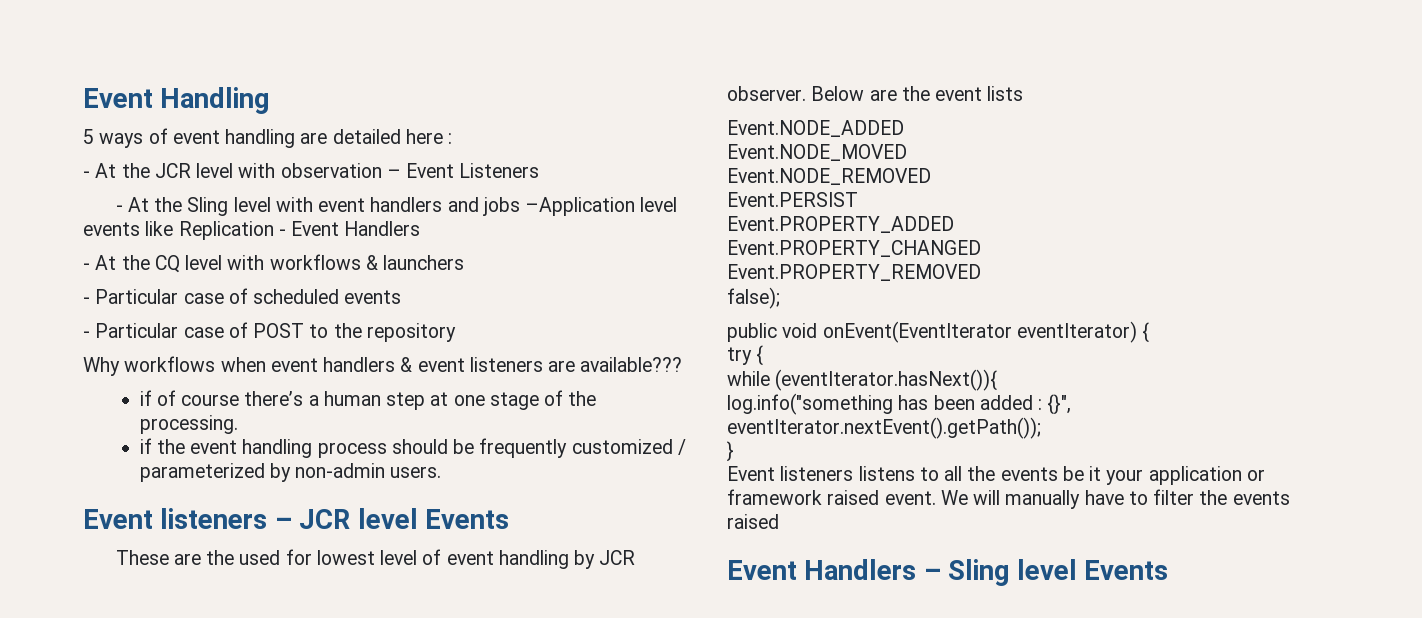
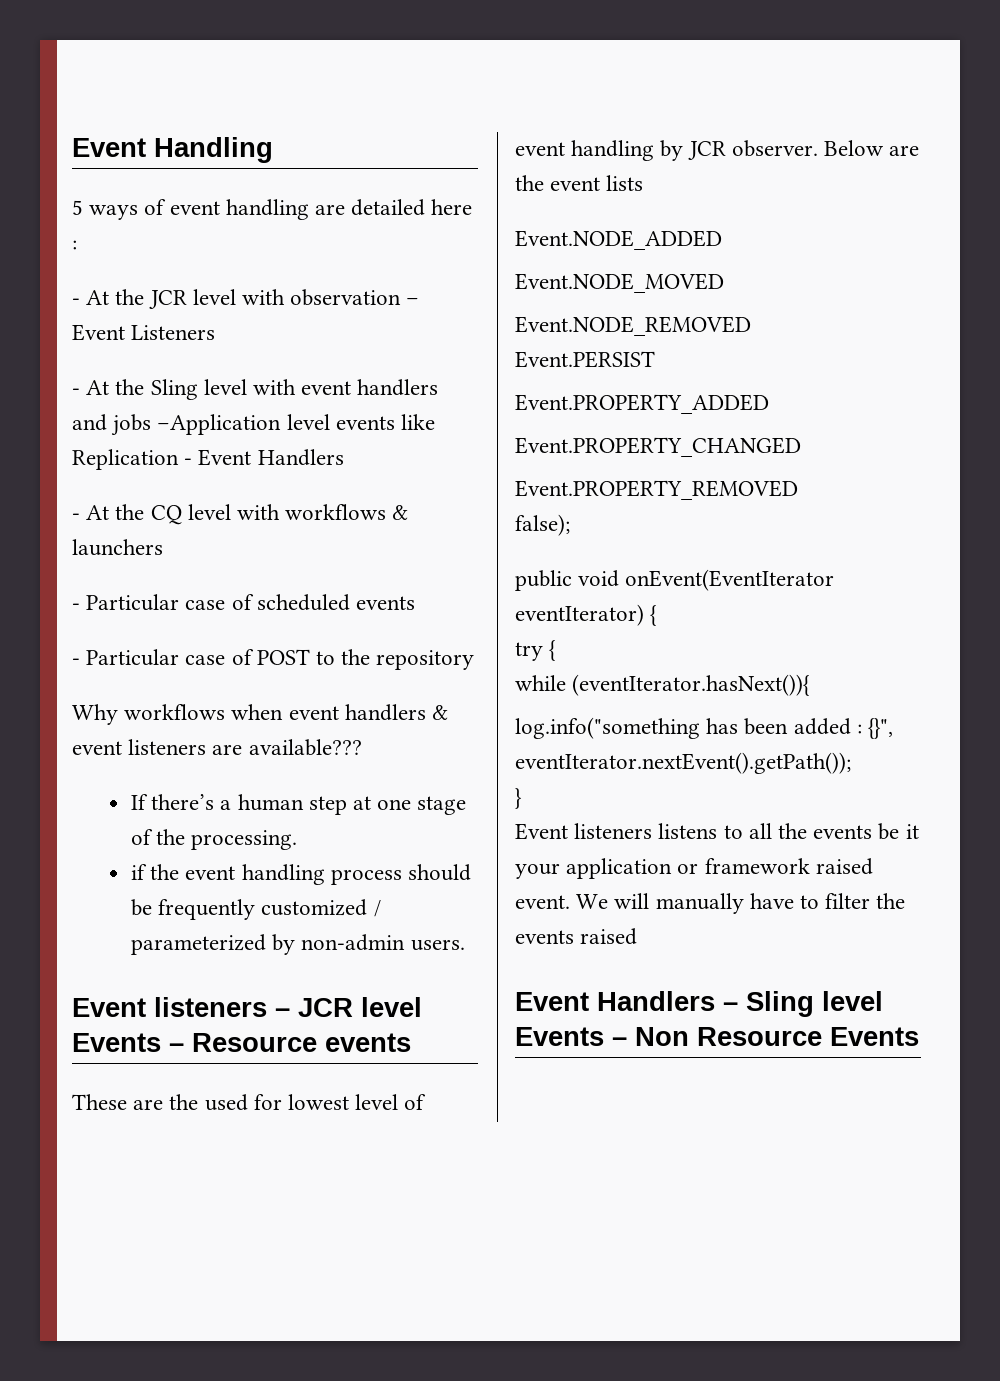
[139,390,240,406] if of course -> [130,794,148,810] If
(510, 519) none -> [169,1033,411,1052] – Resource events
(1169, 570) none -> [612,1027,919,1046] – Non Resource Events

